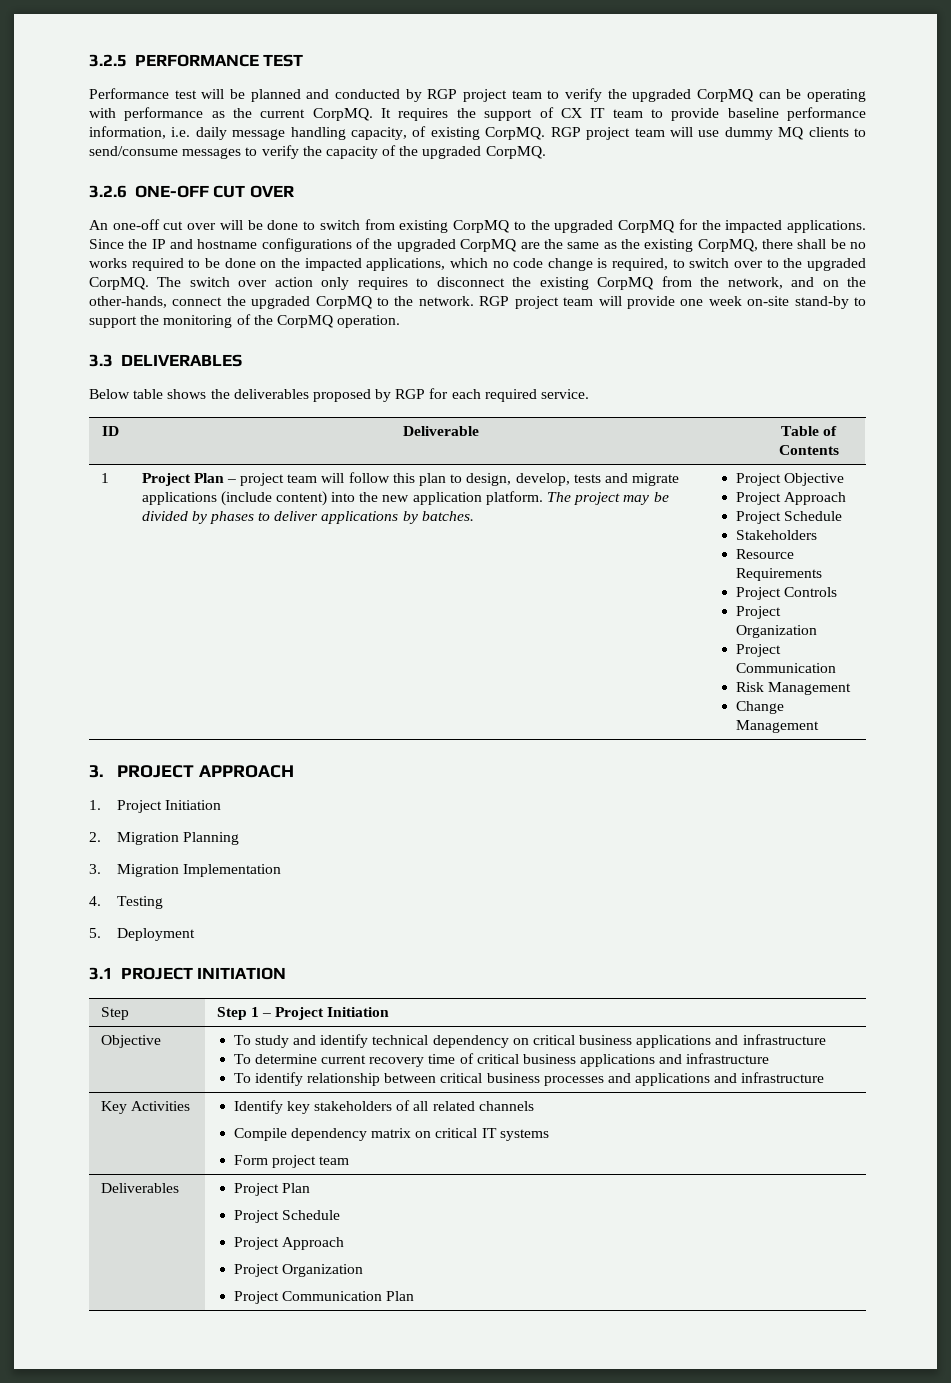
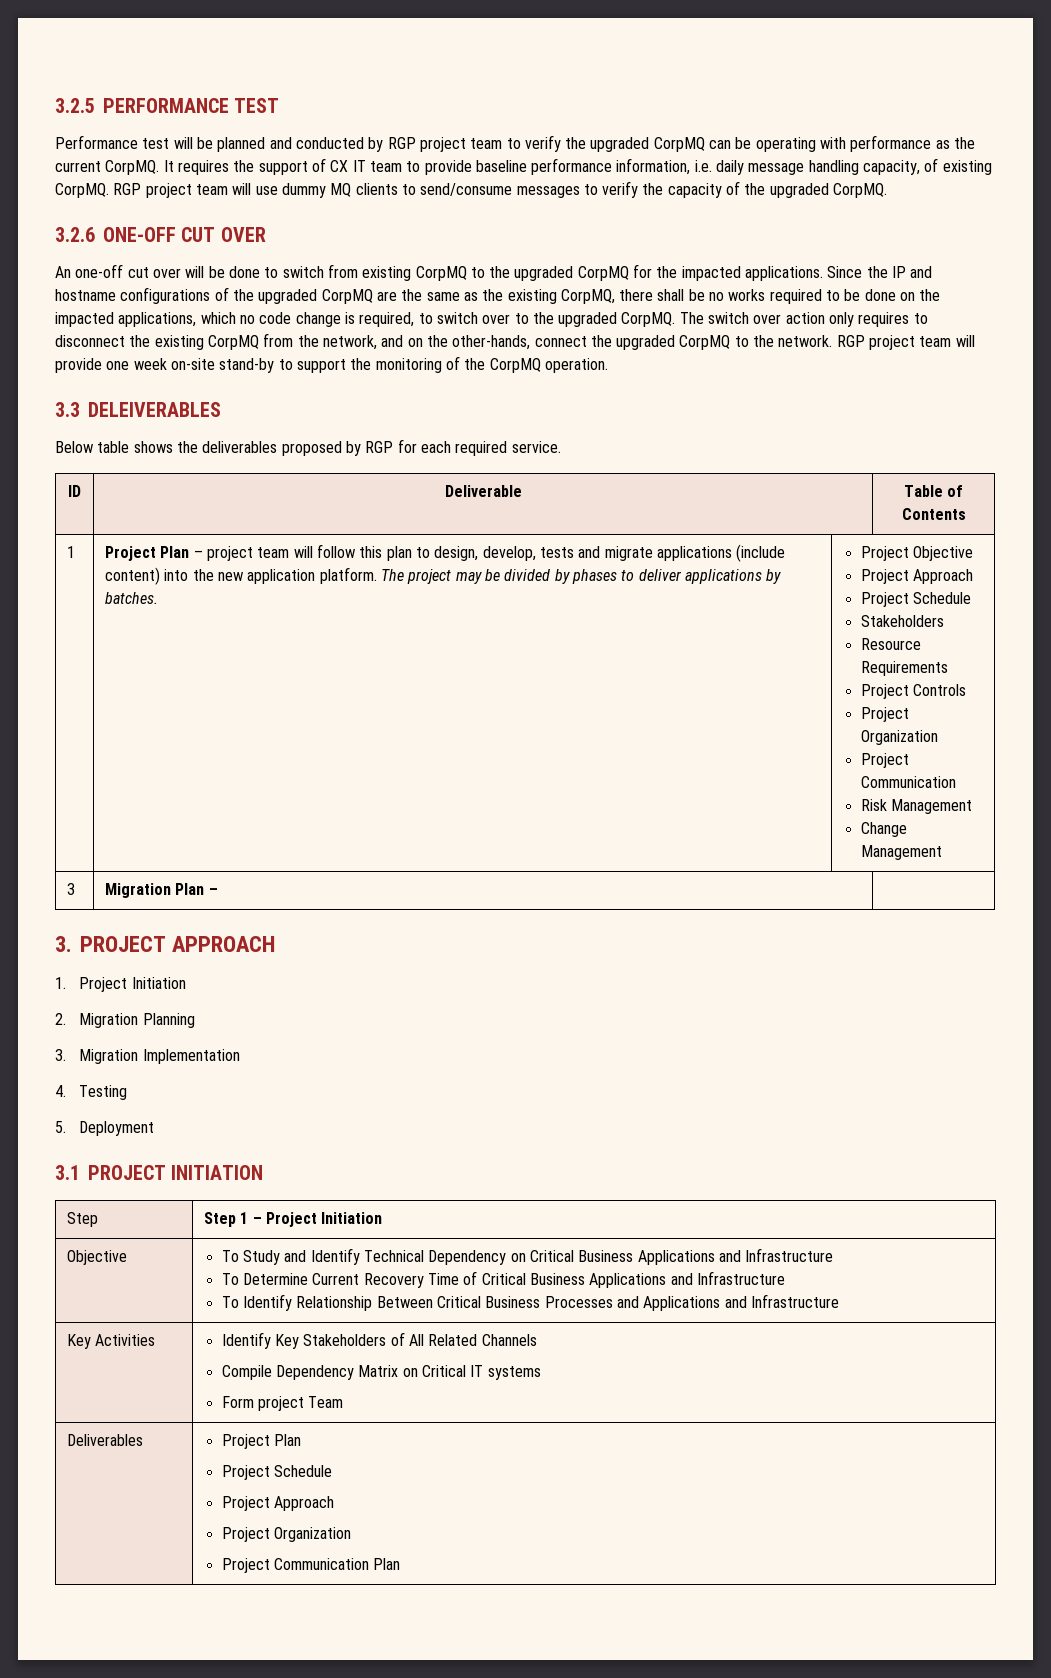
[120,354,242,367] DELIVERABLES -> [88,402,221,417] DELEIVERABLES
(819, 726) none -> [67,883,76,895] [105,883,218,898] // 3 | Migration Plan – |
[254,1034,826,1048] [233,1053,770,1067] [233,1072,825,1086] [100,1101,190,1114] [233,1100,534,1114] [233,1128,478,1141] study and identify technical dependency on critical business applications and infrastructure // To determine current recovery time of critical business applications and infrastructure // To identify relationship between critical business processes and applications and infrastructure // Key Activities | Identify key stakeholders of all related channels // Compile dependency matrix on critical -> [243,1248,834,1265] [221,1271,785,1288] [221,1294,839,1311] [67,1334,156,1349] [221,1332,537,1349] [221,1365,467,1380] Study and Identify Technical Dependency on Critical Business Applications and Infrastructure // To Determine Current Recovery Time of Critical Business Applications and Infrastructure // To Identify Relationship Between Critical Business Processes and Applications and Infrastructure // Key Activities | Identify Key Stakeholders of All Related Channels // Compile Dependency Matrix on Critical
[318,1156,349,1165] team -> [308,1396,344,1408] Team

